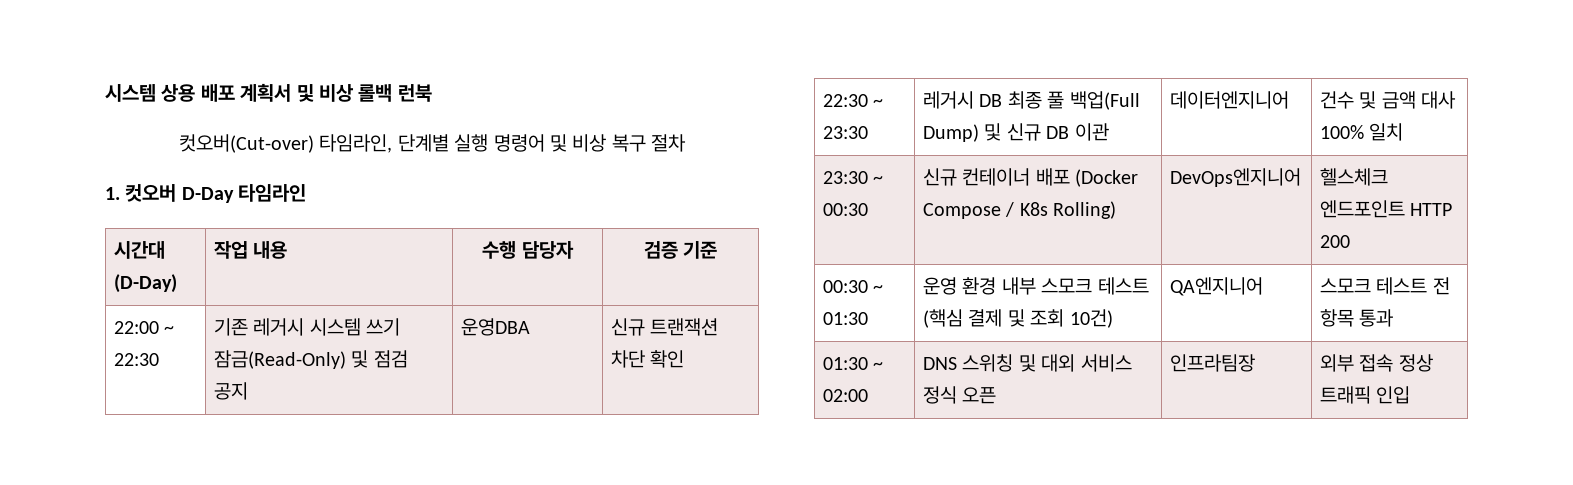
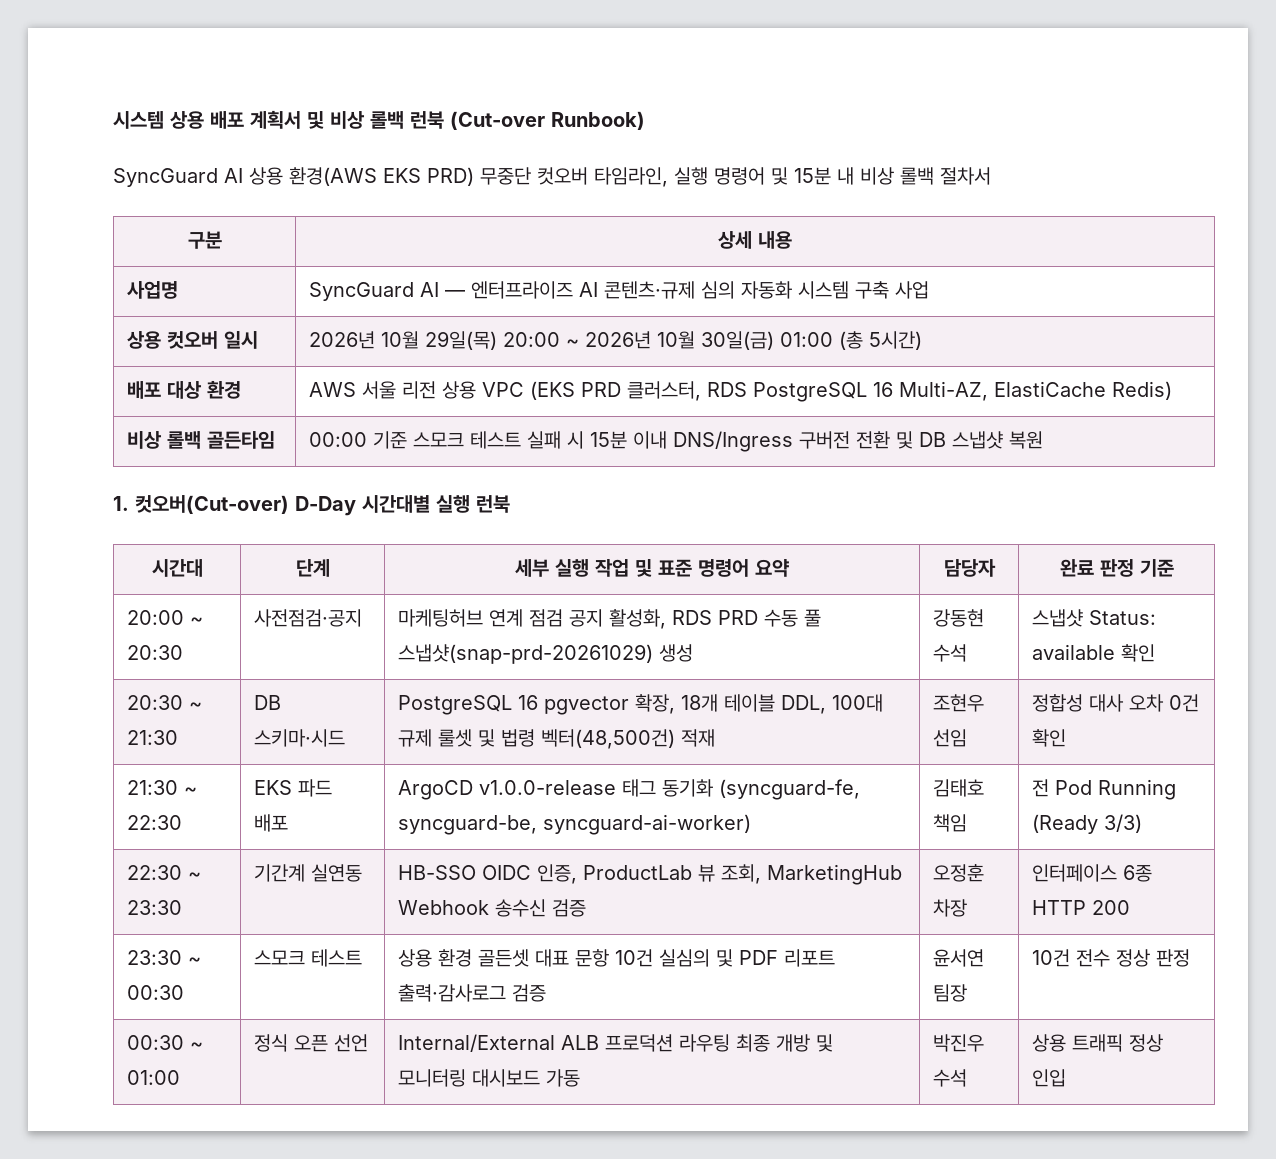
[178,134,687,153] [105,184,307,203] [113,241,165,259] [113,274,177,293] [213,241,288,259] [482,241,517,259] // 컷오버(Cut-over) 타임라인, 단계별 실행 명령어 및 비상 복구 절차 // 1. 컷오버 D-Day 타임라인 // 시간대 (D-Day) | 작업 내용 | 수행 -> [450,111,645,130] [113,167,991,187] [187,231,222,249] [718,231,792,249] [127,281,179,299] [309,281,930,301] [127,331,259,349] [309,331,923,350] [127,380,242,399] [309,381,1173,402] [127,431,276,449] [309,431,1044,452] [113,495,510,516] [151,559,203,577] [295,559,330,577] [515,559,789,577] (Cut-over Runbook) // SyncGuard AI 상용 환경(AWS EKS PRD) 무중단 컷오버 타임라인, 실행 명령어 및 15분 내 비상 롤백 절차서 // 구분 | 상세 내용 // 사업명 | SyncGuard AI — 엔터프라이즈 AI 콘텐츠·규제 심의 자동화 시스템 구축 사업 // 상용 컷오버 일시 | 2026년 10월 29일(목) 20:00 ~ 2026년 10월 30일(금) 01:00 (총 5시간) // 배포 대상 환경 | AWS 서울 리전 상용 VPC (EKS PRD 클러스터, RDS PostgreSQL 16 Multi-AZ, ElastiCache Redis) // 비상 롤백 골든타임 | 00:00 기준 스모크 테스트 실패 시 15분 이내 DNS/Ingress 구버전 전환 및 DB 스냅샷 복원 // 1. 컷오버(Cut-over) D-Day 시간대별 실행 런북 // 시간대 | 단계 | 세부 실행 작업 및 표준 명령어 요약 |
[643,241,678,259] 검증 -> [1059,559,1134,577] 완료 판정
[113,321,175,334] [113,353,159,366] [213,318,401,336] [213,350,408,369] [213,382,248,400] [460,318,530,336] [610,318,719,336] [610,350,685,368] [822,94,884,107] [822,126,868,139] [922,91,1140,110] [922,123,1109,142] [1169,91,1289,109] [1319,91,1457,109] [1319,123,1404,141] [822,171,884,184] [822,203,868,216] [922,168,1139,187] [922,201,1117,219] [1169,168,1301,187] [1319,168,1388,186] [1319,200,1453,218] [1319,235,1350,248] [822,280,884,293] [822,312,868,325] [922,277,1149,295] [922,309,1113,328] [1169,277,1263,296] [1319,277,1450,295] [1319,309,1394,327] [822,357,884,370] [822,389,868,402] [922,354,1132,372] [922,386,997,404] [1169,354,1255,372] [1319,354,1433,372] [1319,386,1371,404] 22:00 ~ 22:30 | 기존 레거시 시스템 쓰기 잠금(Read-Only) 및 점검 공지 | 운영DBA | 신규 트랜잭션 차단 확인 // 22:30 ~ 23:30 | 레거시 DB 최종 풀 백업(Full Dump) 및 신규 DB 이관 | 데이터엔지니어 | 건수 및 금액 대사 100% 일치 // 23:30 ~ 00:30 | 신규 컨테이너 배포 (Docker Compose / K8s Rolling) | DevOps엔지니어 | 헬스체크 엔드포인트 HTTP 200 // 00:30 ~ 01:30 | 운영 환경 내부 스모크 테스트 (핵심 결제 및 조회 10건) | QA엔지니어 | 스모크 테스트 전 항목 통과 // 01:30 ~ 02:00 | DNS 스위칭 및 대외 서비스 정식 오픈 | 인프라팀장 | 외부 접속 정상 트래픽 -> [127,610,204,625] [127,645,184,660] [254,609,363,627] [398,609,822,629] [398,644,694,664] [933,609,985,627] [933,644,968,662] [1032,609,1157,627] [1032,644,1156,662] [127,695,203,710] [127,730,179,745] [254,695,282,710] [254,729,346,747] [398,694,884,715] [398,729,716,749] [933,694,985,712] [933,729,968,747] [1032,694,1200,712] [1032,729,1067,747] [127,780,198,795] [127,815,183,830] [254,779,333,797] [254,814,289,832] [398,779,861,800] [398,814,752,835] [933,779,985,797] [933,814,968,832] [1032,779,1177,800] [1032,814,1143,834] [127,865,202,880] [127,900,183,915] [254,864,363,882] [398,864,903,885] [398,899,587,917] [933,864,985,882] [933,899,968,917] [1032,864,1153,882] [1032,900,1131,915] [127,950,202,965] [127,985,185,1000] [254,949,363,967] [398,949,836,967] [398,984,547,1002] [933,949,985,967] [933,984,968,1002] [1032,949,1191,967] [127,1035,204,1050] [127,1070,181,1085] [254,1034,369,1052] [398,1034,834,1052] [398,1069,581,1087] [933,1034,985,1052] [933,1069,968,1087] [1032,1034,1164,1052] 20:00 ~ 20:30 | 사전점검·공지 | 마케팅허브 연계 점검 공지 활성화, RDS PRD 수동 풀 스냅샷(snap-prd-20261029) 생성 | 강동현 수석 | 스냅샷 Status: available 확인 // 20:30 ~ 21:30 | DB 스키마·시드 | PostgreSQL 16 pgvector 확장, 18개 테이블 DDL, 100대 규제 룰셋 및 법령 벡터(48,500건) 적재 | 조현우 선임 | 정합성 대사 오차 0건 확인 // 21:30 ~ 22:30 | EKS 파드 배포 | ArgoCD v1.0.0-release 태그 동기화 (syncguard-fe, syncguard-be, syncguard-ai-worker) | 김태호 책임 | 전 Pod Running (Ready 3/3) // 22:30 ~ 23:30 | 기간계 실연동 | HB-SSO OIDC 인증, ProductLab 뷰 조회, MarketingHub Webhook 송수신 검증 | 오정훈 차장 | 인터페이스 6종 HTTP 200 // 23:30 ~ 00:30 | 스모크 테스트 | 상용 환경 골든셋 대표 문항 10건 실심의 및 PDF 리포트 출력·감사로그 검증 | 윤서연 팀장 | 10건 전수 정상 판정 // 00:30 ~ 01:00 | 정식 오픈 선언 | Internal/External ALB 프로덕션 라우팅 최종 개방 및 모니터링 대시보드 가동 | 박진우 수석 | 상용 트래픽 정상

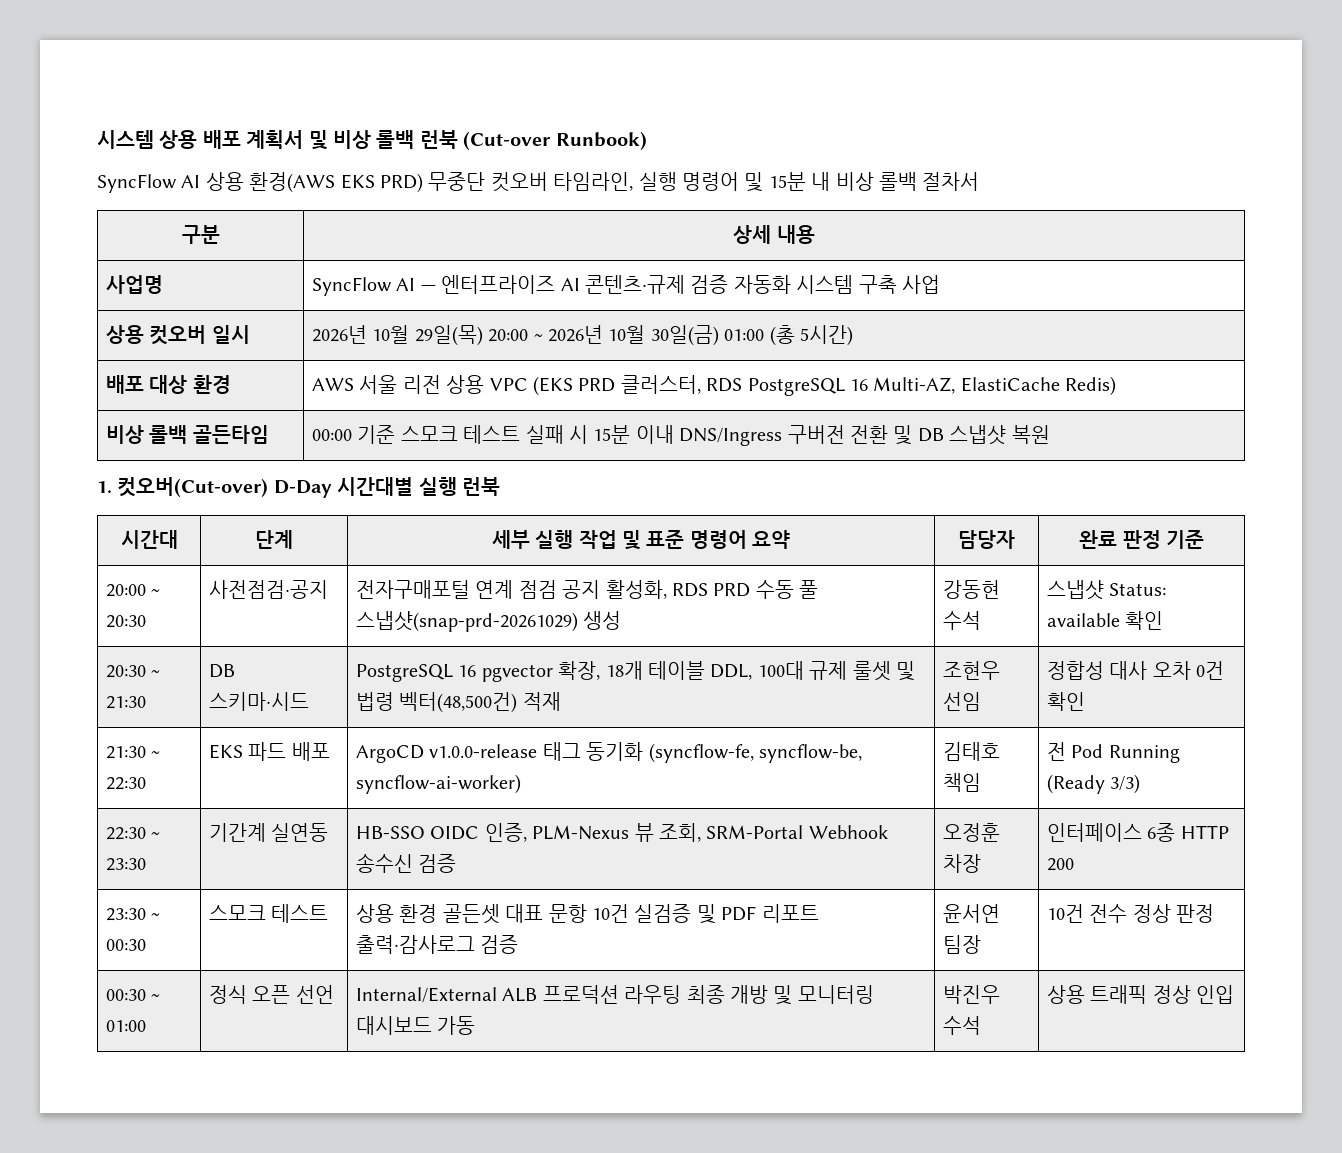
[113,168,218,187] SyncGuard -> [97,174,177,193] SyncFlow
[309,282,415,301] SyncGuard -> [311,277,392,296] SyncFlow
[701,281,736,299] 심의 -> [690,275,729,294] 검증
[398,609,484,627] 마케팅허브 -> [355,580,470,599] 전자구매포털
[719,779,861,800] [398,814,752,835] (syncguard-fe, syncguard-be, syncguard-ai-worker) -> [648,743,862,763] [355,774,521,794] (syncflow-fe, syncflow-be, syncflow-ai-worker)
[583,865,693,880] ProductLab -> [532,825,630,840] PLM-Nexus
[767,864,903,885] MarketingHub -> [706,825,804,839] SRM-Portal
[659,949,711,967] 실심의 -> [634,904,692,923] 실검증

